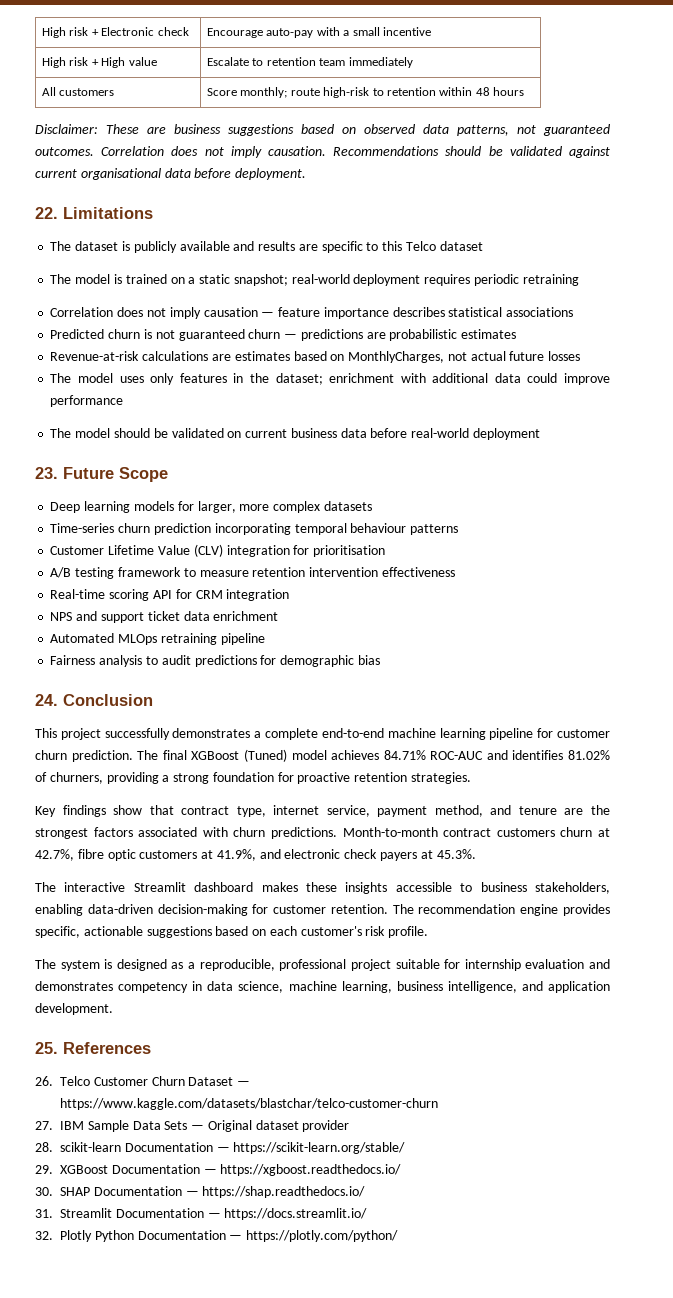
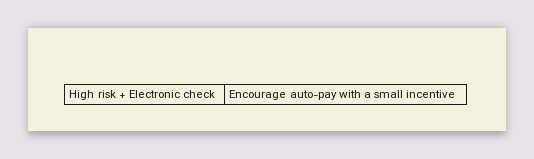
[42,57,157,68] [207,57,413,68] [42,87,115,96] [207,87,525,98] [35,124,610,136] [35,146,610,158] [35,168,307,180] [35,207,153,219] [50,241,483,253] [50,274,579,286] [50,307,574,319] [50,329,517,341] [50,351,581,363] [50,373,611,385] [50,395,124,407] [50,428,540,440] [35,467,168,482] [50,501,372,513] [50,523,459,535] [50,544,386,557] [50,567,455,579] [50,589,290,601] [50,611,279,623] [50,633,265,645] [50,655,380,667] [35,694,153,706] [35,728,610,740] [35,749,610,762] [35,772,472,784] [35,805,611,817] [35,827,611,839] [35,849,476,861] [35,882,610,894] [35,904,610,916] [35,926,429,938] [35,959,611,971] [35,981,611,993] [35,1003,113,1015] [35,1042,151,1054] [35,1076,251,1086] [60,1098,438,1110] [35,1120,350,1132] [35,1142,406,1154] [35,1164,402,1176] [35,1186,366,1198] [35,1208,368,1220] [35,1230,399,1242] // High risk + High value | Escalate to retention team immediately // All customers | Score monthly; route high-risk to retention within 48 hours // Disclaimer: These are business suggestions based on observed data patterns, not guaranteed outcomes. Correlation does not imply causation. Recommendations should be validated against current organisational data before deployment. // 22. Limitations // The dataset is publicly available and results are specific to this Telco dataset // The model is trained on a static snapshot; real-world deployment requires periodic retraining // Correlation does not imply causation — feature importance describes statistical associations // Predicted churn is not guaranteed churn — predictions are probabilistic estimates // Revenue-at-risk calculations are estimates based on MonthlyCharges, not actual future losses // The model uses only features in the dataset; enrichment with additional data could improve performance // The model should be validated on current business data before real-world deployment // 23. Future Scope // Deep learning models for larger, more complex datasets // Time-series churn prediction incorporating temporal behaviour patterns // Customer Lifetime Value (CLV) integration for prioritisation // A/B testing framework to measure retention intervention effectiveness // Real-time scoring API for CRM integration // NPS and support ticket data enrichment // Automated MLOps retraining pipeline // Fairness analysis to audit predictions for demographic bias // 24. Conclusion // This project successfully demonstrates a complete end-to-end machine learning pipeline for customer churn prediction. The final XGBoost (Tuned) model achieves 84.71% ROC-AUC and identifies 81.02% of churners, providing a strong foundation for proactive retention strategies. // Key findings show that contract type, internet service, payment method, and tenure are the strongest factors associated with churn predictions. Month-to-month contract customers churn at 42.7%, fibre optic customers at 41.9%, and electronic check payers at 45.3%. // The interactive Streamlit dashboard makes these insights accessible to business stakeholders, enabling data-driven decision-making for customer retention. The recommendation engine provides specific, actionable suggestions based on each customer's risk profile. // The system is designed as a reproducible, professional project suitable for internship evaluation and demonstrates competency in data science, machine learning, business intelligence, and application development. // 25. References // 26. Telco Customer Churn Dataset — https://www.kaggle.com/datasets/blastchar/telco-customer-churn // 27. IBM Sample Data Sets — Original dataset provider // 28. scikit-learn Documentation — https://scikit-learn.org/stable/ // 29. XGBoost Documentation — https://xgboost.readthedocs.io/ // 30. SHAP Documentation — https://shap.readthedocs.io/ // 31. Streamlit Documentation — https://docs.streamlit.io/ // 32. Plotly Python Documentation — https://plotly.com/python/ -> (455, 94) none

